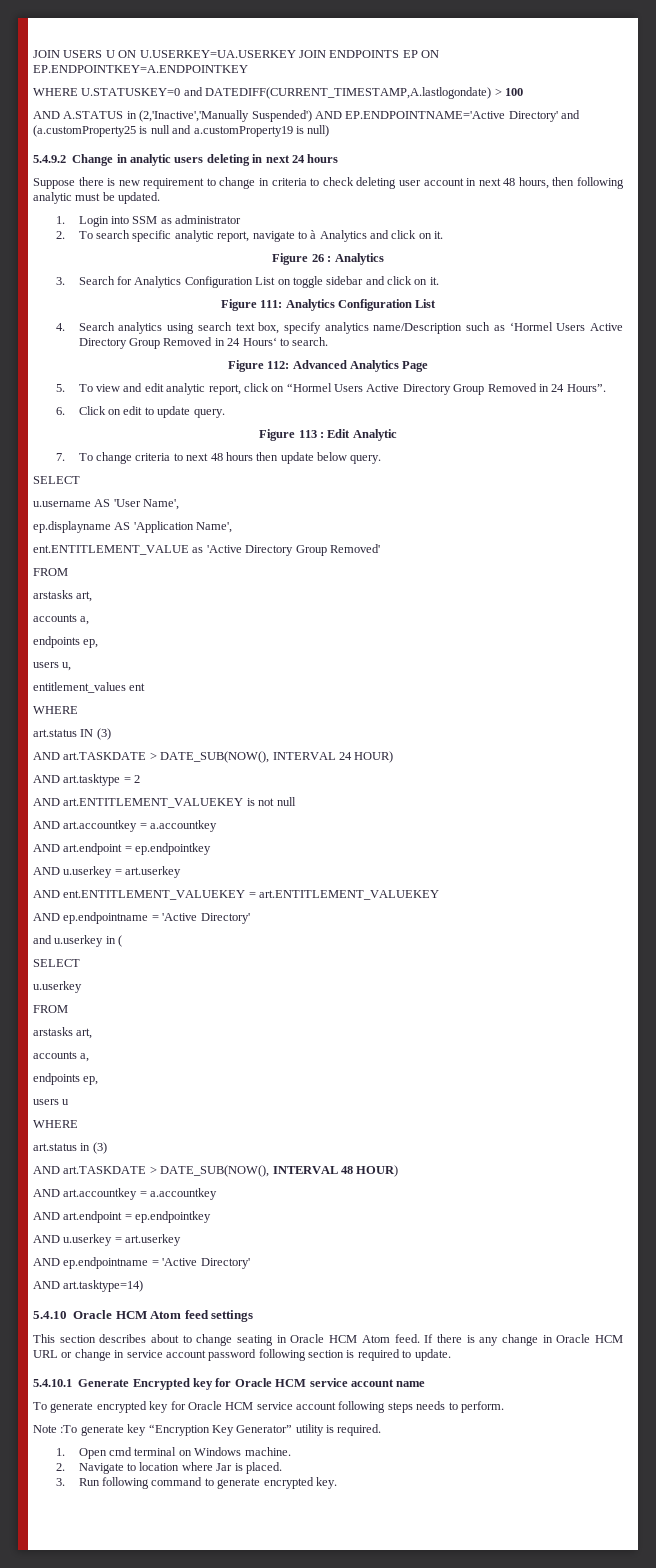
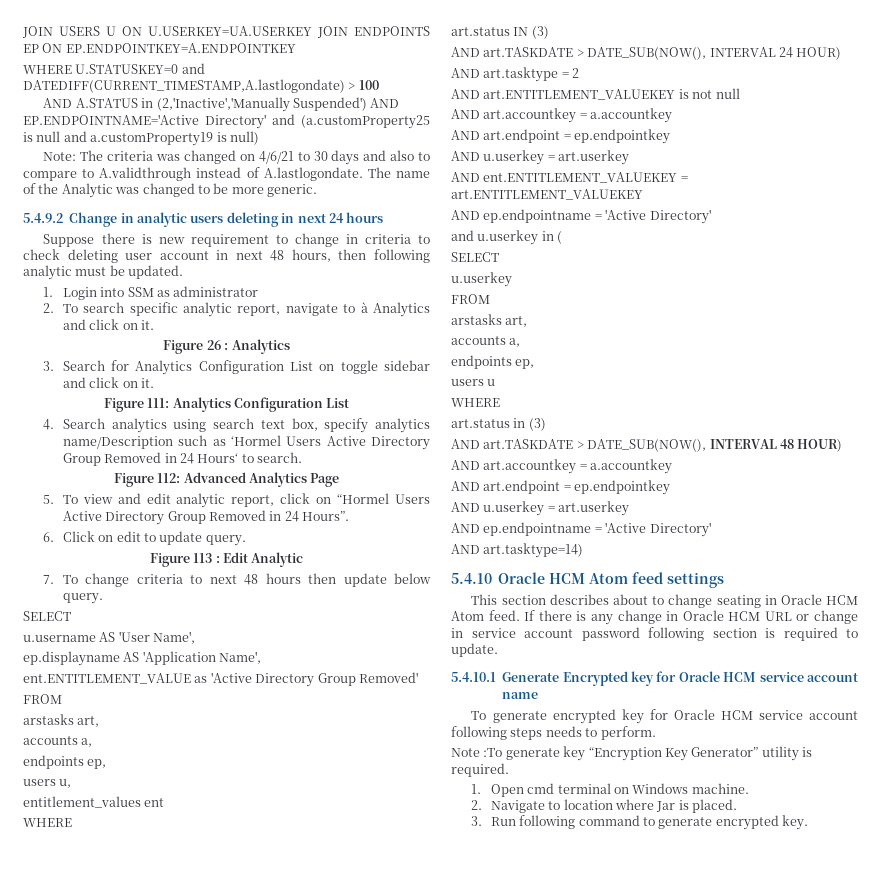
(330, 131) none -> [43,150,430,165] [23,167,430,181] [23,183,317,198] // Note: The criteria was changed on 4/6/21 to 30 days and also to compare to A.validthrough instead of A.lastlogondate. The name of the Analytic was changed to be more generic.

